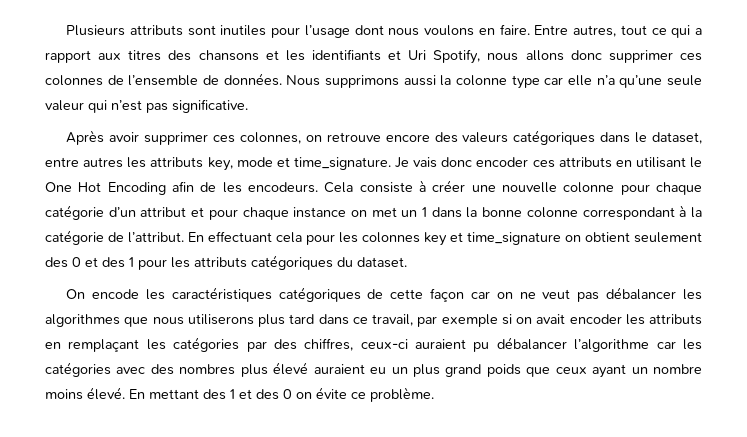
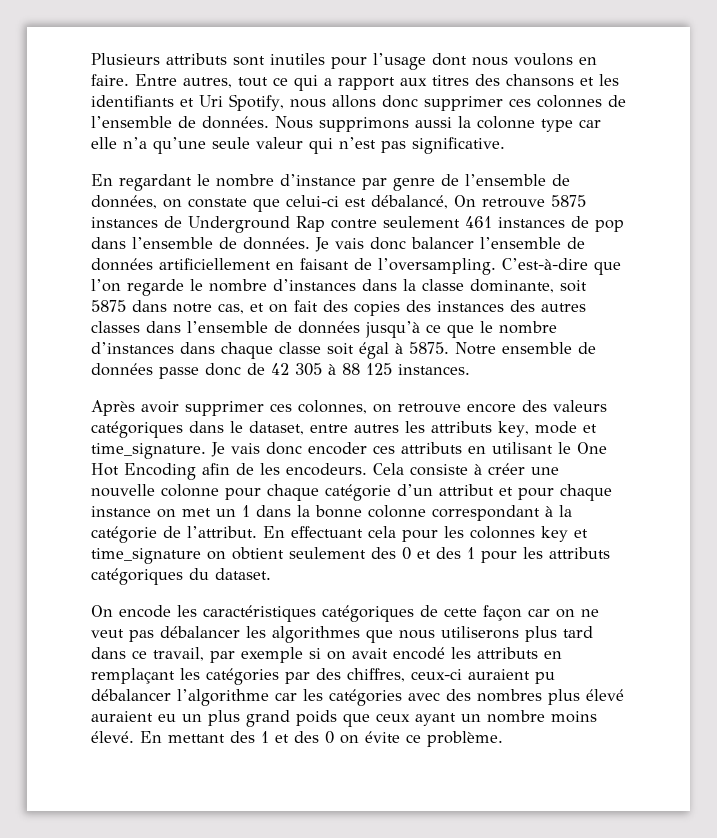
(248, 106) none -> [91,174,570,191] [91,195,586,212] [91,216,624,233] [91,237,585,252] [91,258,621,275] [91,279,587,296] [91,300,586,316] [91,321,557,338] [91,342,596,359] [91,363,470,379] // En regardant le nombre d’instance par genre de l’ensemble de données, on constate que celui-ci est débalancé, On retrouve 5875 instances de Underground Rap contre seulement 461 instances de pop dans l’ensemble de données. Je vais donc balancer l’ensemble de données artificiellement en faisant de l’oversampling. C’est-à-dire que l’on regarde le nombre d’instances dans la classe dominante, soit 5875 dans notre cas, et on fait des copies des instances des autres classes dans l’ensemble de données jusqu’à ce que le nombre d’instances dans chaque classe soit égal à 5875. Notre ensemble de données passe donc de 42 305 à 88 125 instances.
[569,314,622,324] encoder -> [393,647,445,660] encodé

